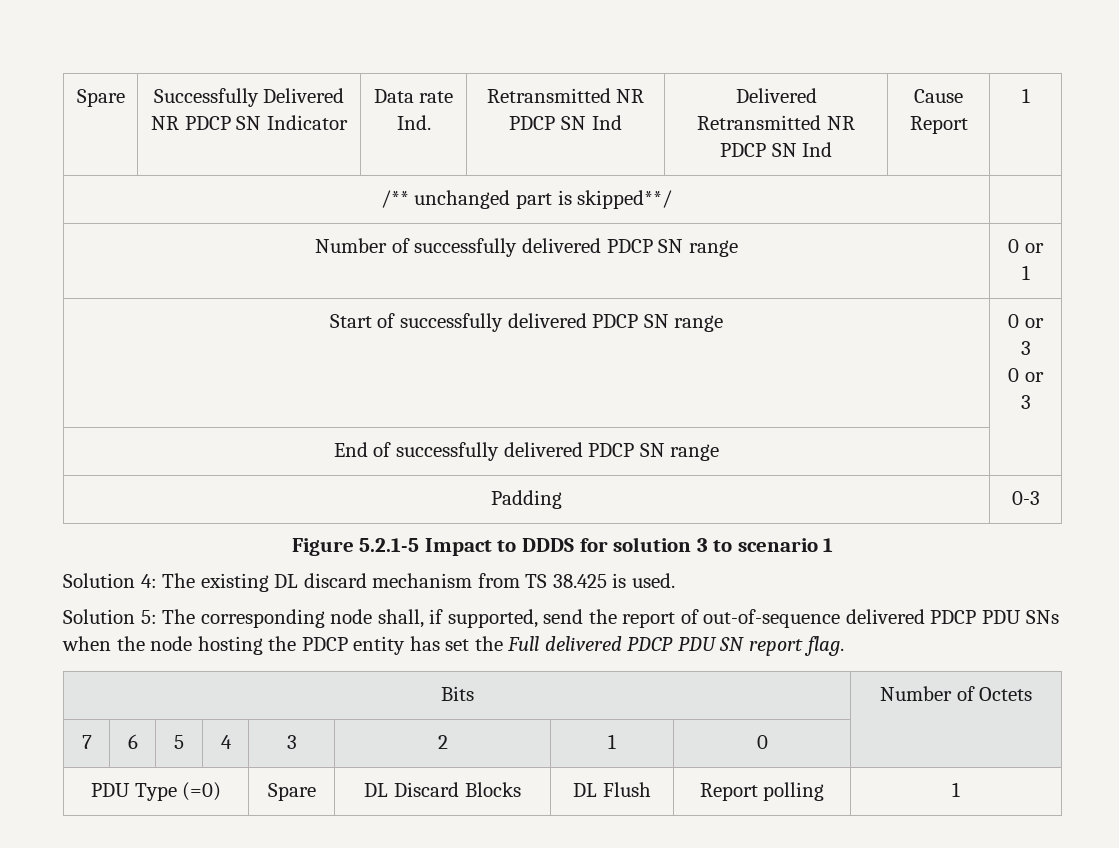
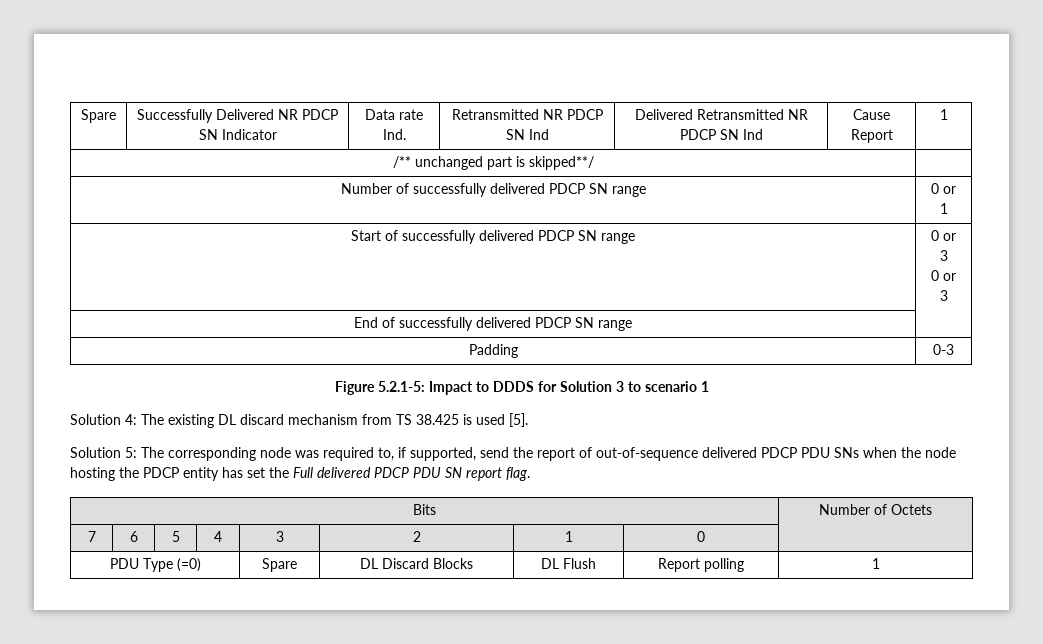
[359,538,420,552] 5.2.1-5 -> [377,381,425,392] 5.2.1-5:
[613,537,692,552] solution -> [559,381,612,392] Solution
[631,573,675,588] used. -> [476,413,528,427] used [5].
[377,609,424,628] shall, -> [295,447,394,461] was required to,

